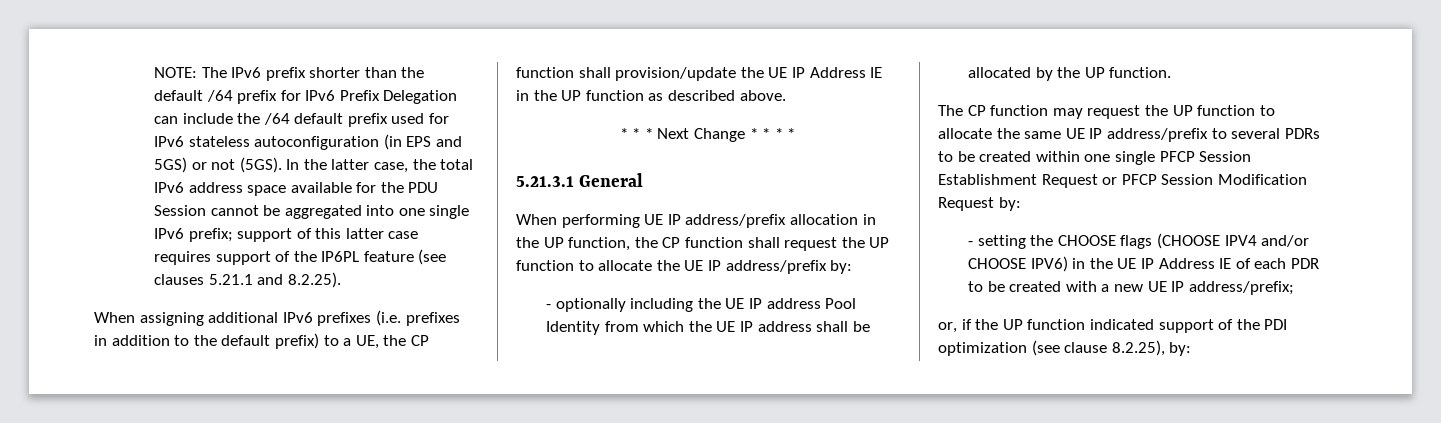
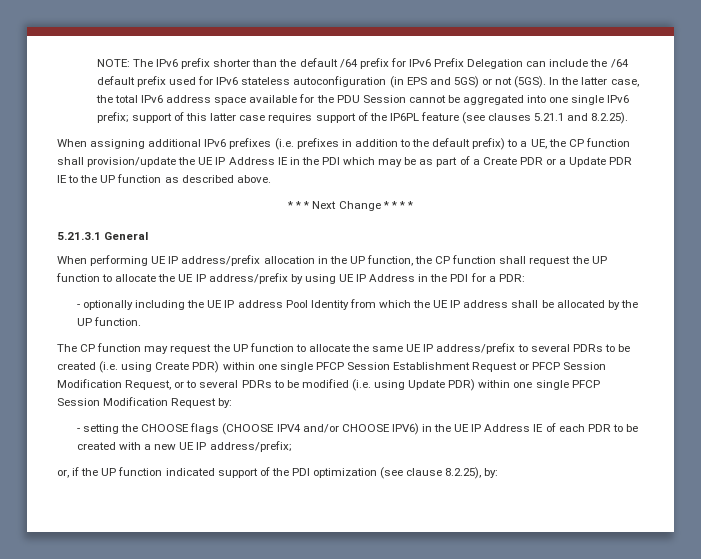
(557, 95) none -> [321,156,633,167] [57,175,98,183] PDI which may be as part of a Create PDR or a Update PDR IE to the
[830,260,853,274] by: -> [290,273,525,284] by using UE IP Address in the PDI for a PDR:
(1032, 156) none -> [99,361,220,373] (i.e. using Create PDR)
(1307, 179) none -> [125,379,600,391] [57,397,169,406] Request, or to several PDRs to be modified (i.e. using Update PDR) within one single PFCP Session Modification

